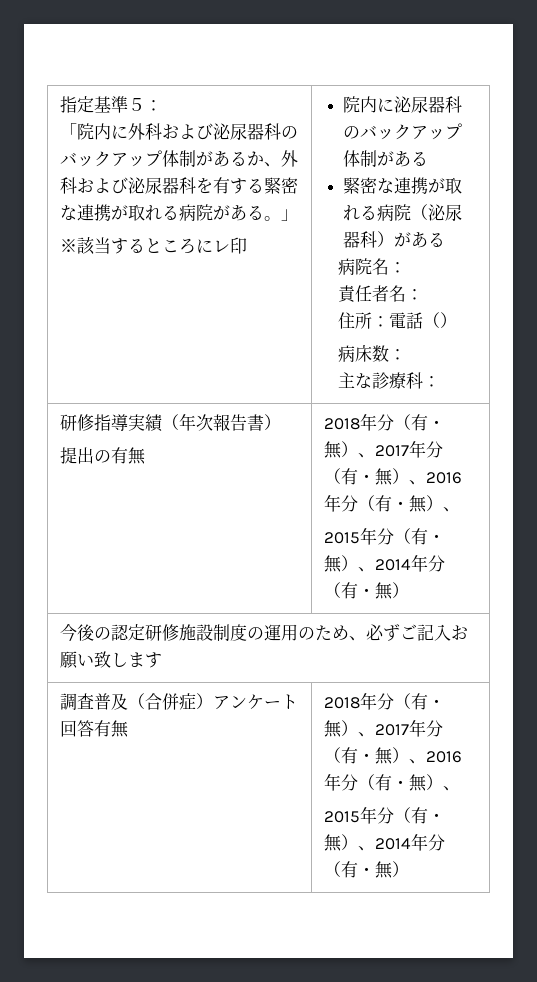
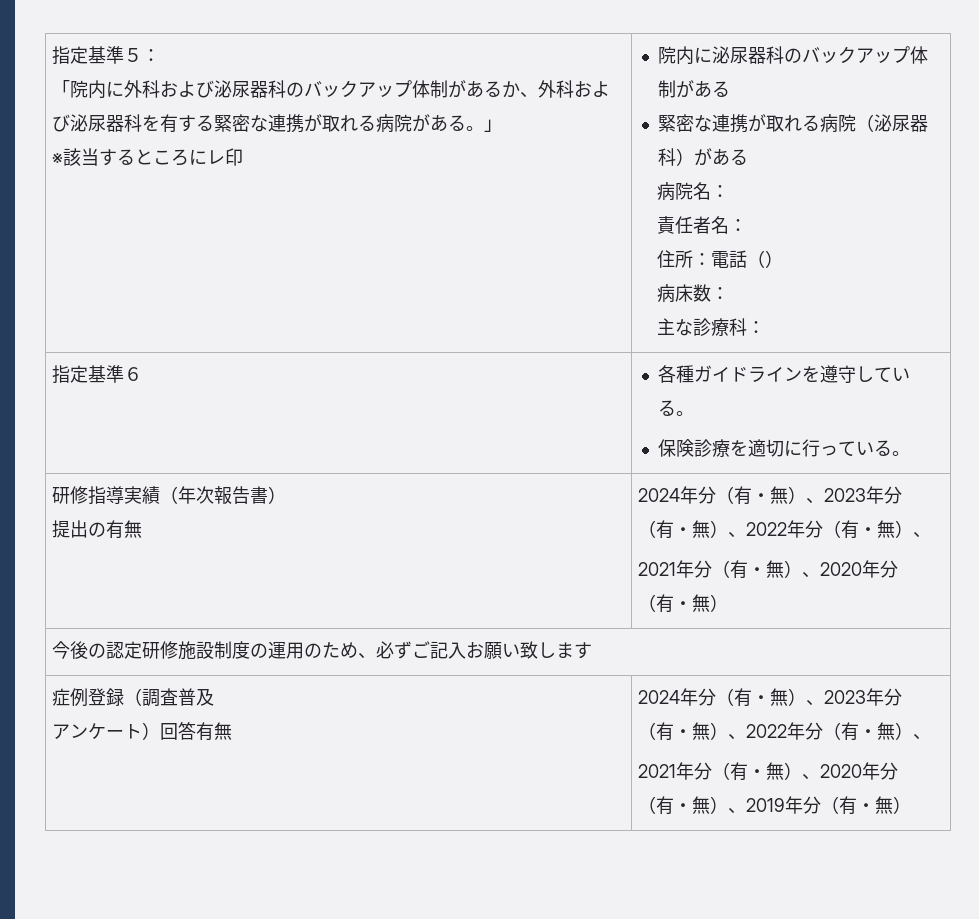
(441, 381) none -> [52,365,143,384] [658,365,911,383] [658,400,695,416] [658,439,911,457] // 指定基準６ | 各種ガイドラインを遵守している。 // 保険診療を適切に行っている。
[324,413,446,431] [324,440,444,459] [324,468,463,486] [324,494,461,513] [324,527,446,545] [324,555,412,573] 2018年分（有・無）、2017年分（有・無）、2016年分（有・無）、 // 2015年分（有・無）、2014 -> [638,486,903,505] [638,520,932,539] [638,560,863,579] 2024年分（有・無）、2023年分（有・無）、2022年分（有・無）、 // 2021年分（有・無）、2020
(163, 660) none -> [52,688,143,707] 症例登録（
[128,693,214,710] （合併症） -> (215, 697) //
(299, 702) none -> [142,722,161,740] ）
[324,692,446,710] [324,719,444,738] [324,747,463,765] [324,773,461,792] [324,806,446,824] [324,833,446,852] [324,861,410,879] 2018年分（有・無）、2017年分（有・無）、2016年分（有・無）、 // 2015年分（有・無）、2014年分（有・無） -> [638,688,903,707] [638,722,932,741] [638,762,899,781] [638,796,912,815] 2024年分（有・無）、2023年分（有・無）、2022年分（有・無）、 // 2021年分（有・無）、2020年分（有・無）、2019年分（有・無）

